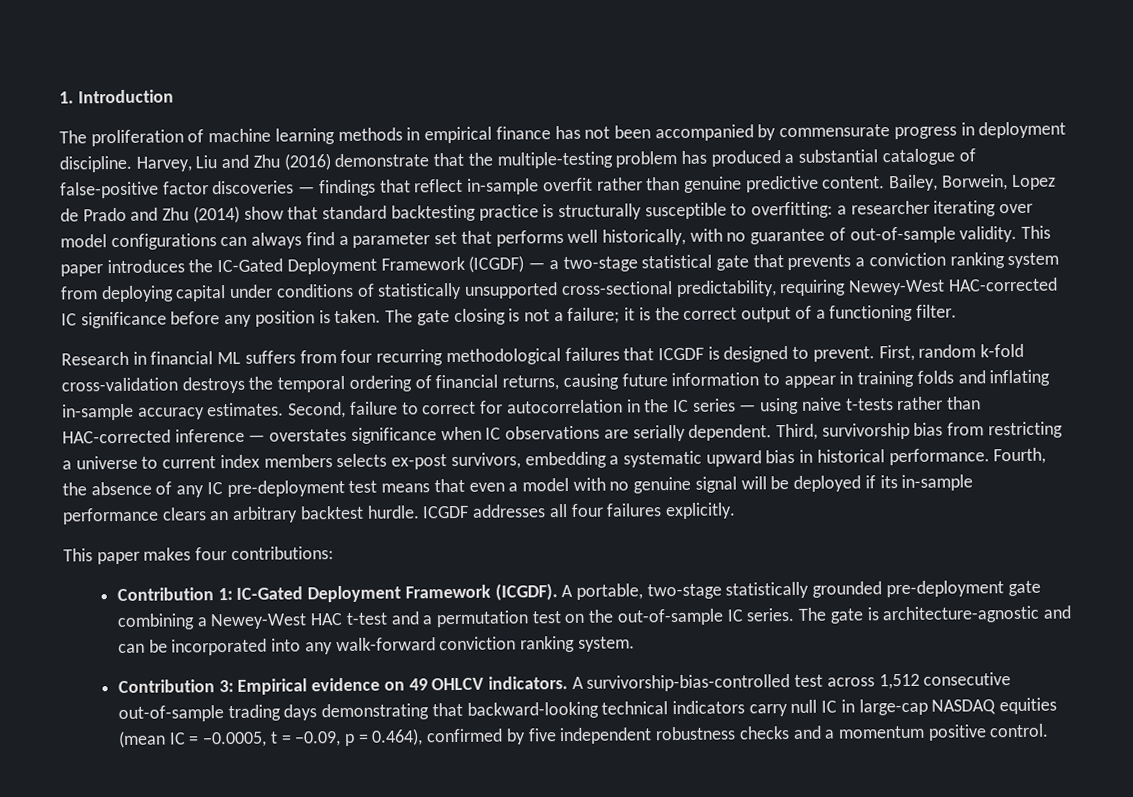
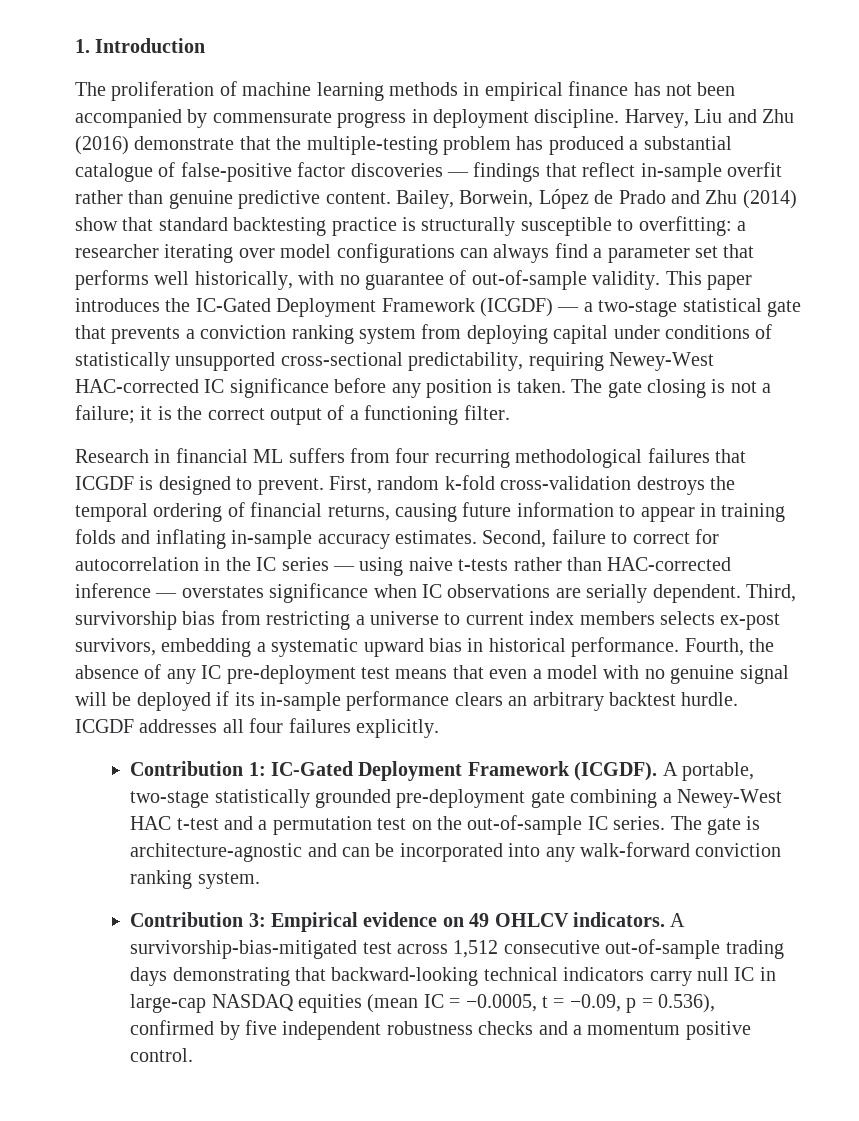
[1011,174,1056,191] Lopez -> [538,189,589,209] López
[63,546,334,565] // This paper makes four contributions: -> (439, 728) none
[586,674,791,692] survivorship-bias-controlled -> [130,940,358,959] survivorship-bias-mitigated
[371,728,424,746] 0.464), -> [657,994,715,1013] 0.536),

